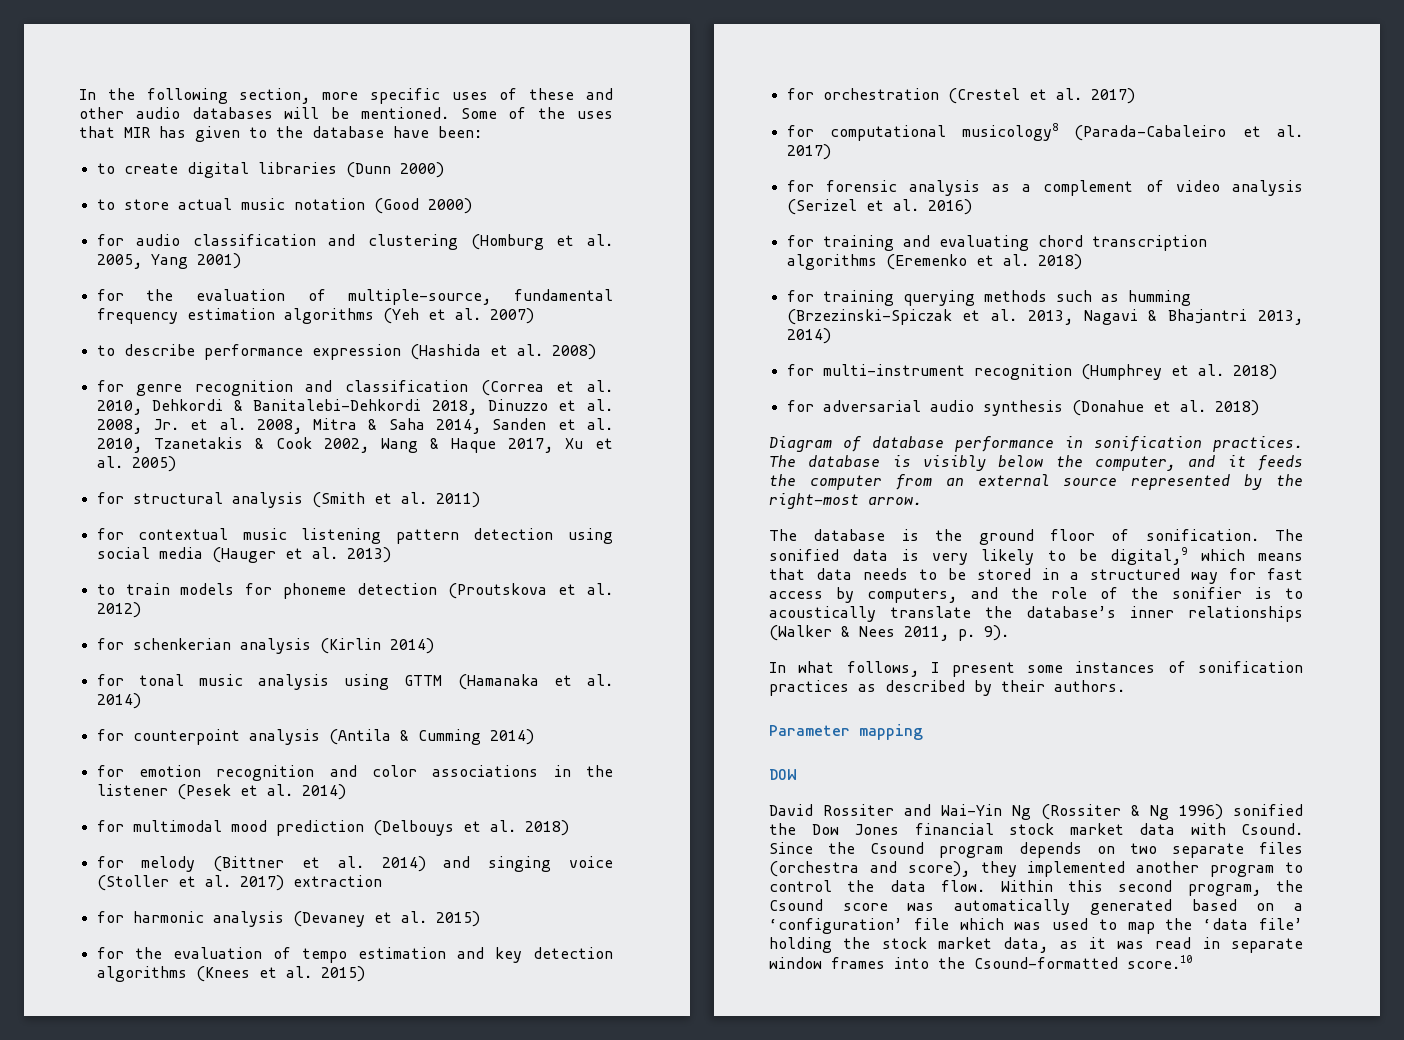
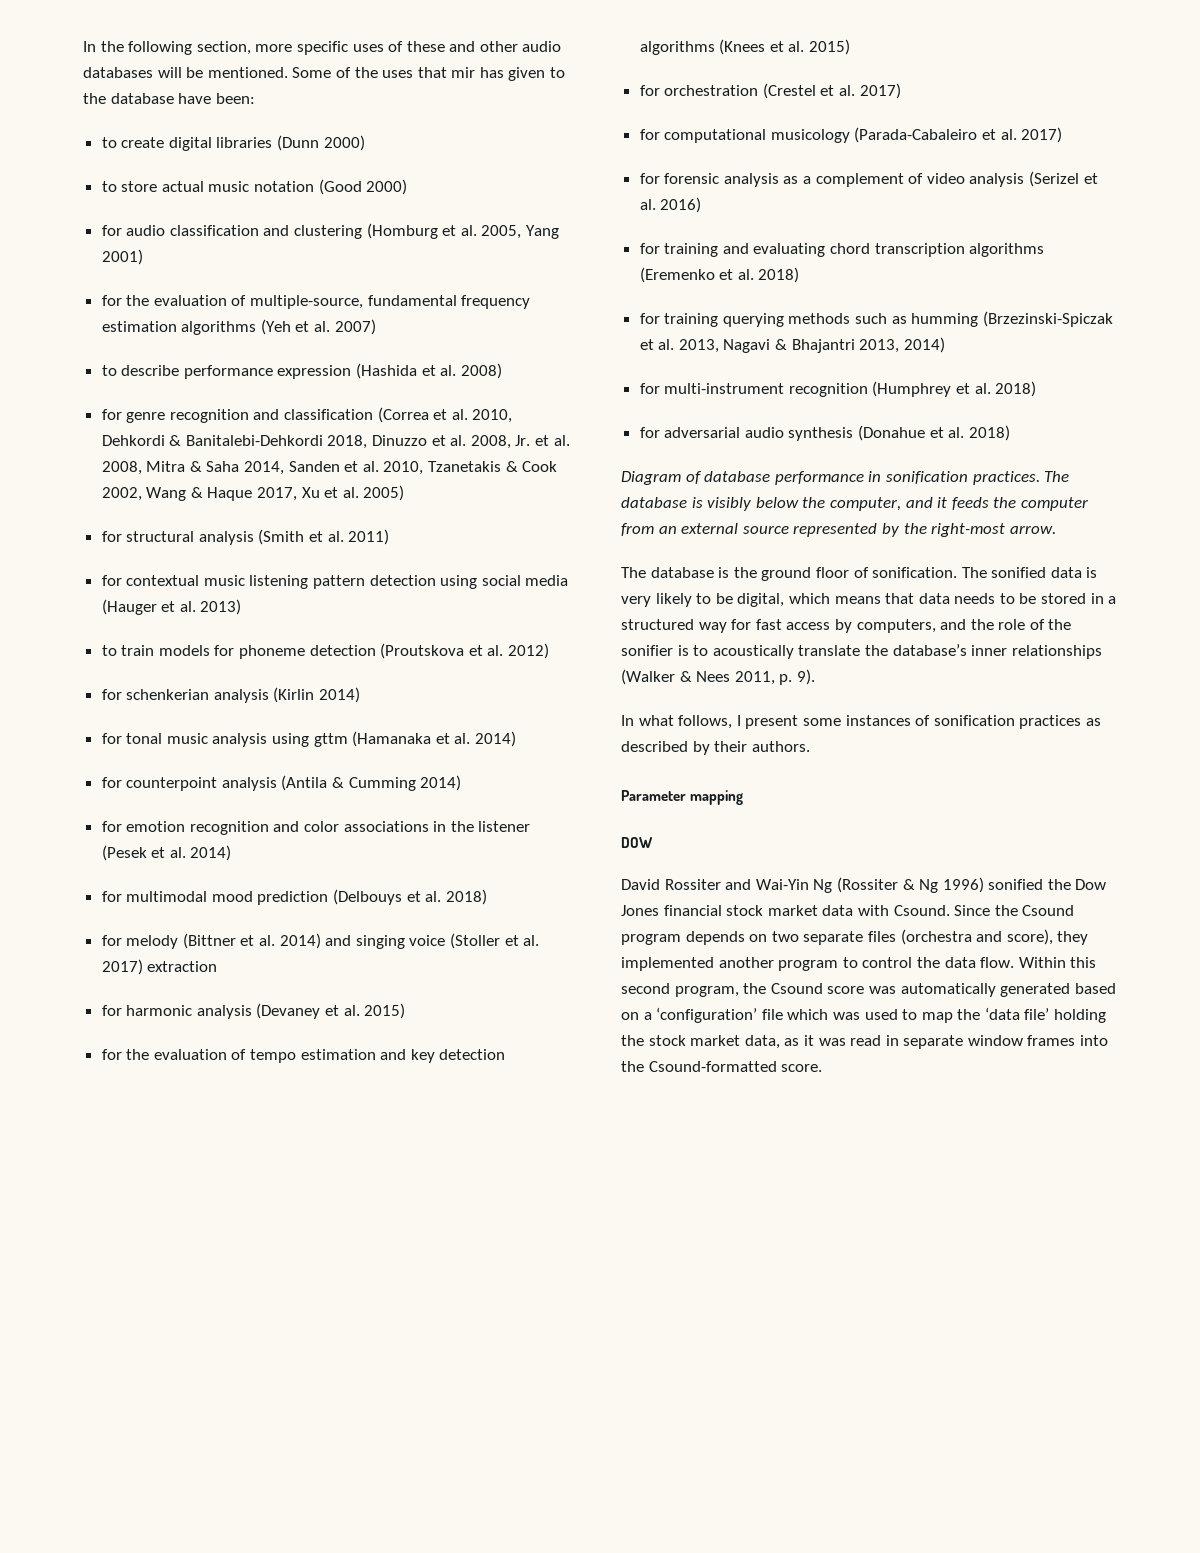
[124,127,150,138] MIR -> [451,67,476,78] mir
[404,675,443,686] GTTM -> [313,733,348,747] gttm
[962,123,1059,141] musicology8 -> [770,129,850,143] musicology
[1110,547,1188,565] digital,9 -> [737,593,785,607] digital,
[1127,955,1192,969] score.10 -> [781,1064,823,1072] score.

